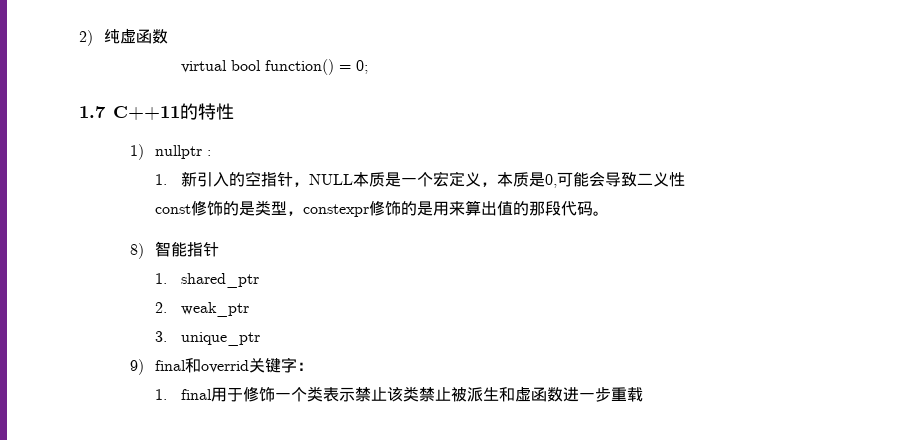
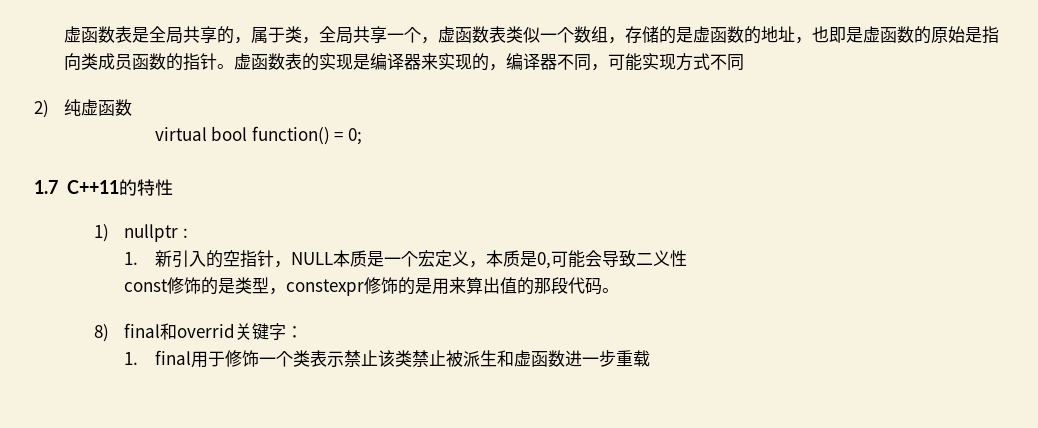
(79, 38) none -> [64,26,1000,44] [64,53,745,71] 虚函数表是全局共享的，属于类，全局共享一个，虚函数表类似一个数组，存储的是虚函数的地址，也即是虚函数的原始是指向类成员函数的指针。虚函数表的实现是编译器来实现的，编译器不同，可能实现方式不同 //
[155,241,220,257] [155,273,259,288] [155,302,249,317] [155,331,260,346] [129,359,144,375] 智能指针 // 1. shared_ptr // 2. weak_ptr // 3. unique_ptr // 9) -> (110, 333) none

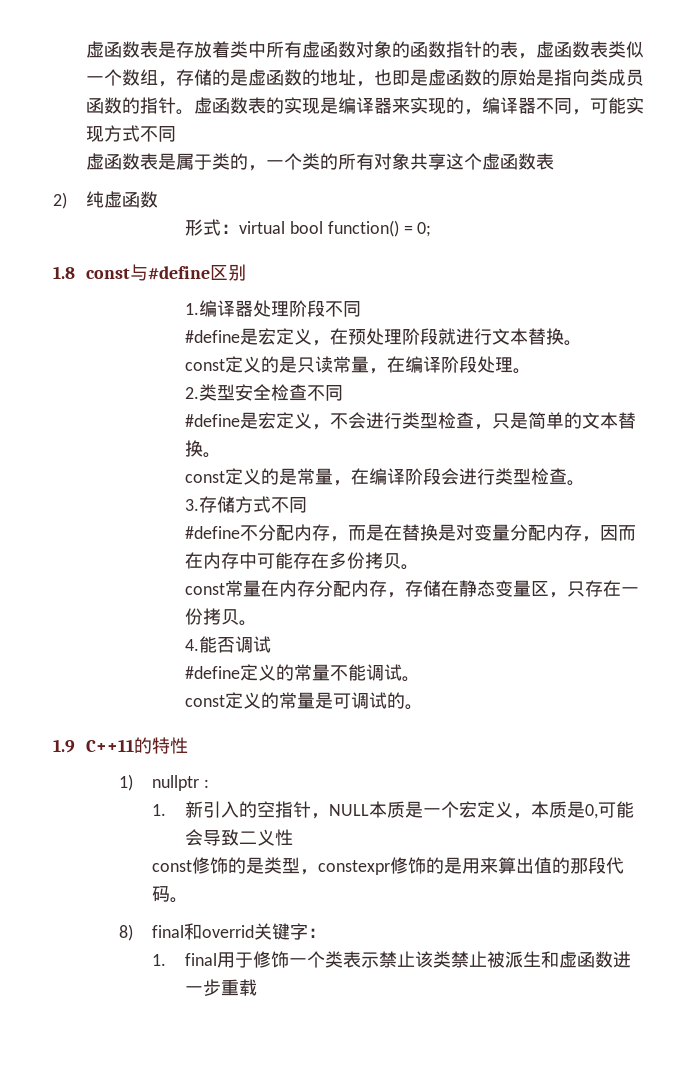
[64,26,422,44] 虚函数表是全局共享的，属于类，全局共享一个 -> [86,41,519,58] 虚函数表是存放着类中所有虚函数对象的函数指针的表
(745, 62) none -> [86,153,555,171] // 虚函数表是属于类的，一个类的所有对象共享这个虚函数表
(133, 107) none -> [185,219,240,236] 形式：
[34,180,58,194] 1.7 -> [53,264,247,281] [185,300,362,317] [185,328,583,346] [185,356,532,374] [185,384,344,401] [185,412,637,430] [185,440,222,458] [185,468,586,486] [185,496,308,513] [185,524,637,542] [185,552,420,570] [185,580,640,598] [185,608,258,626] [185,636,272,653] [185,664,421,682] [185,692,424,710] [53,739,75,753] 1.8 const与#define区别 // 1.编译器处理阶段不同 // #define是宏定义，在预处理阶段就进行文本替换。 // const定义的是只读常量，在编译阶段处理。 // 2.类型安全检查不同 // #define是宏定义，不会进行类型检查，只是简单的文本替换。 // const定义的是常量，在编译阶段会进行类型检查。 // 3.存储方式不同 // #define不分配内存，而是在替换是对变量分配内存，因而在内存中可能存在多份拷贝。 // const常量在内存分配内存，存储在静态变量区，只存在一份拷贝。 // 4.能否调试 // #define定义的常量不能调试。 // const定义的常量是可调试的。 // 1.9

